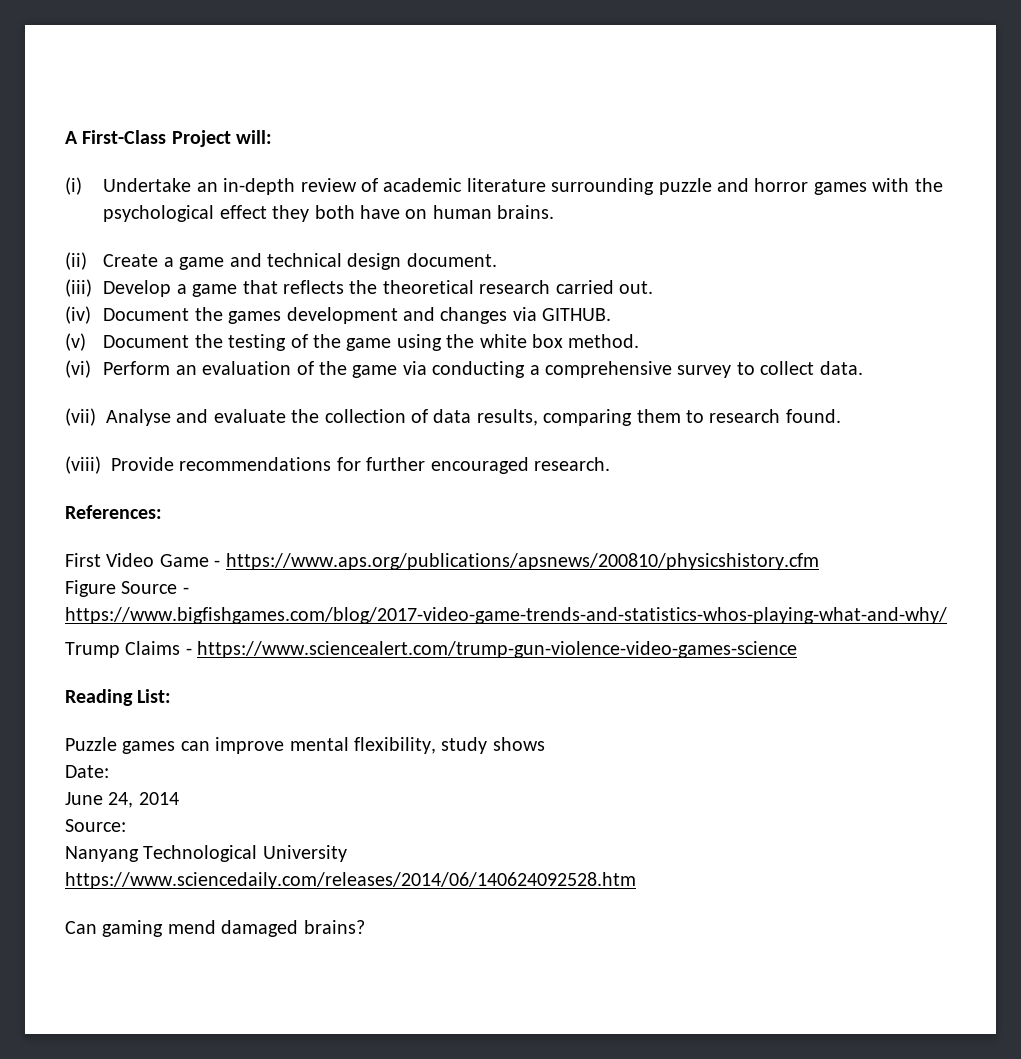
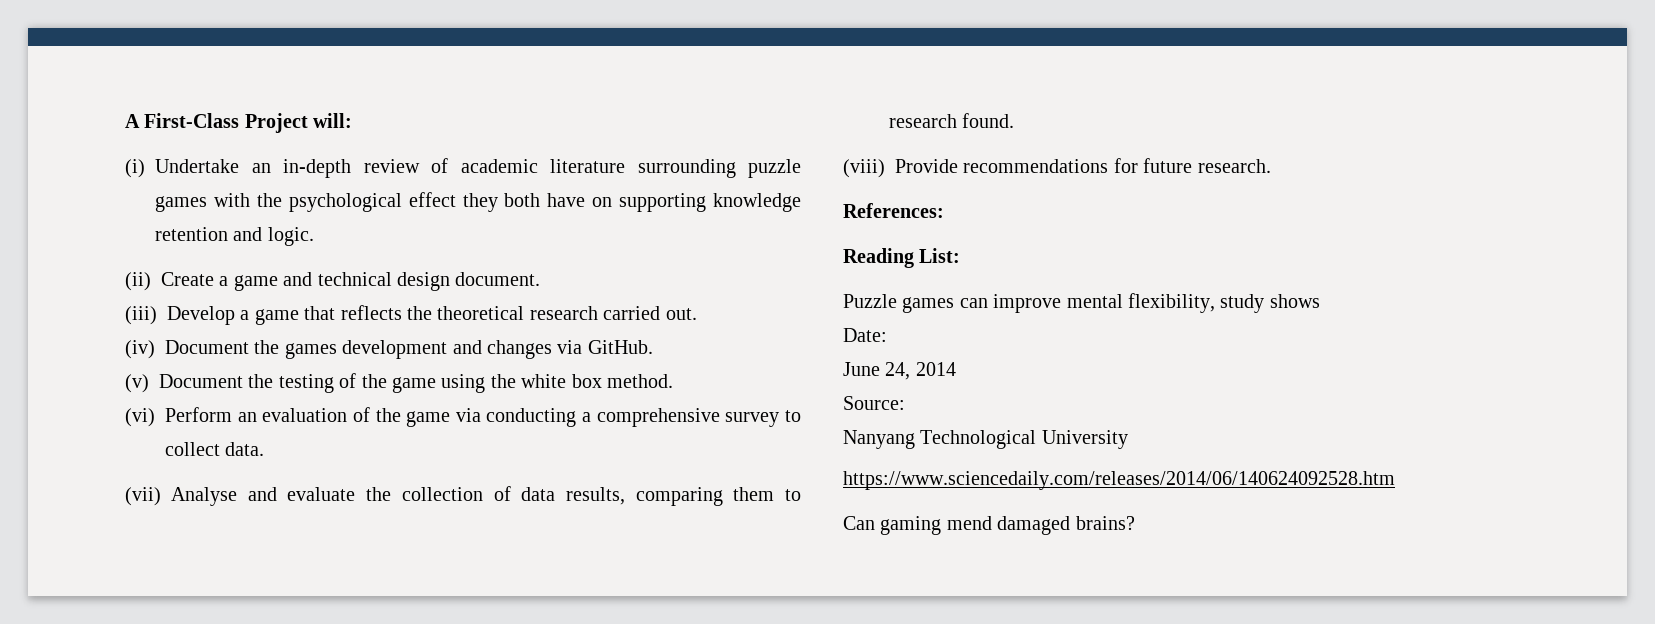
[717,178,809,192] and horror -> (801, 168) none
[432,205,555,219] human brains. -> [619,193,801,212] [155,227,314,246] supporting knowledge retention and logic.
[542,308,612,321] GITHUB. -> [587,340,653,354] GitHub.
[366,457,529,474] further encouraged -> [1143,158,1193,173] future
[65,553,819,570] [65,580,189,597] [65,607,947,624] [65,641,798,658] // First Video Game - https://www.aps.org/publications/apsnews/200810/physicshistory.cfm // Figure Source - https://www.bigfishgames.com/blog/2017-video-game-trends-and-statistics-whos-playing-what-and-why/ // Trump Claims - https://www.sciencealert.com/trump-gun-violence-video-games-science -> (944, 210) none

